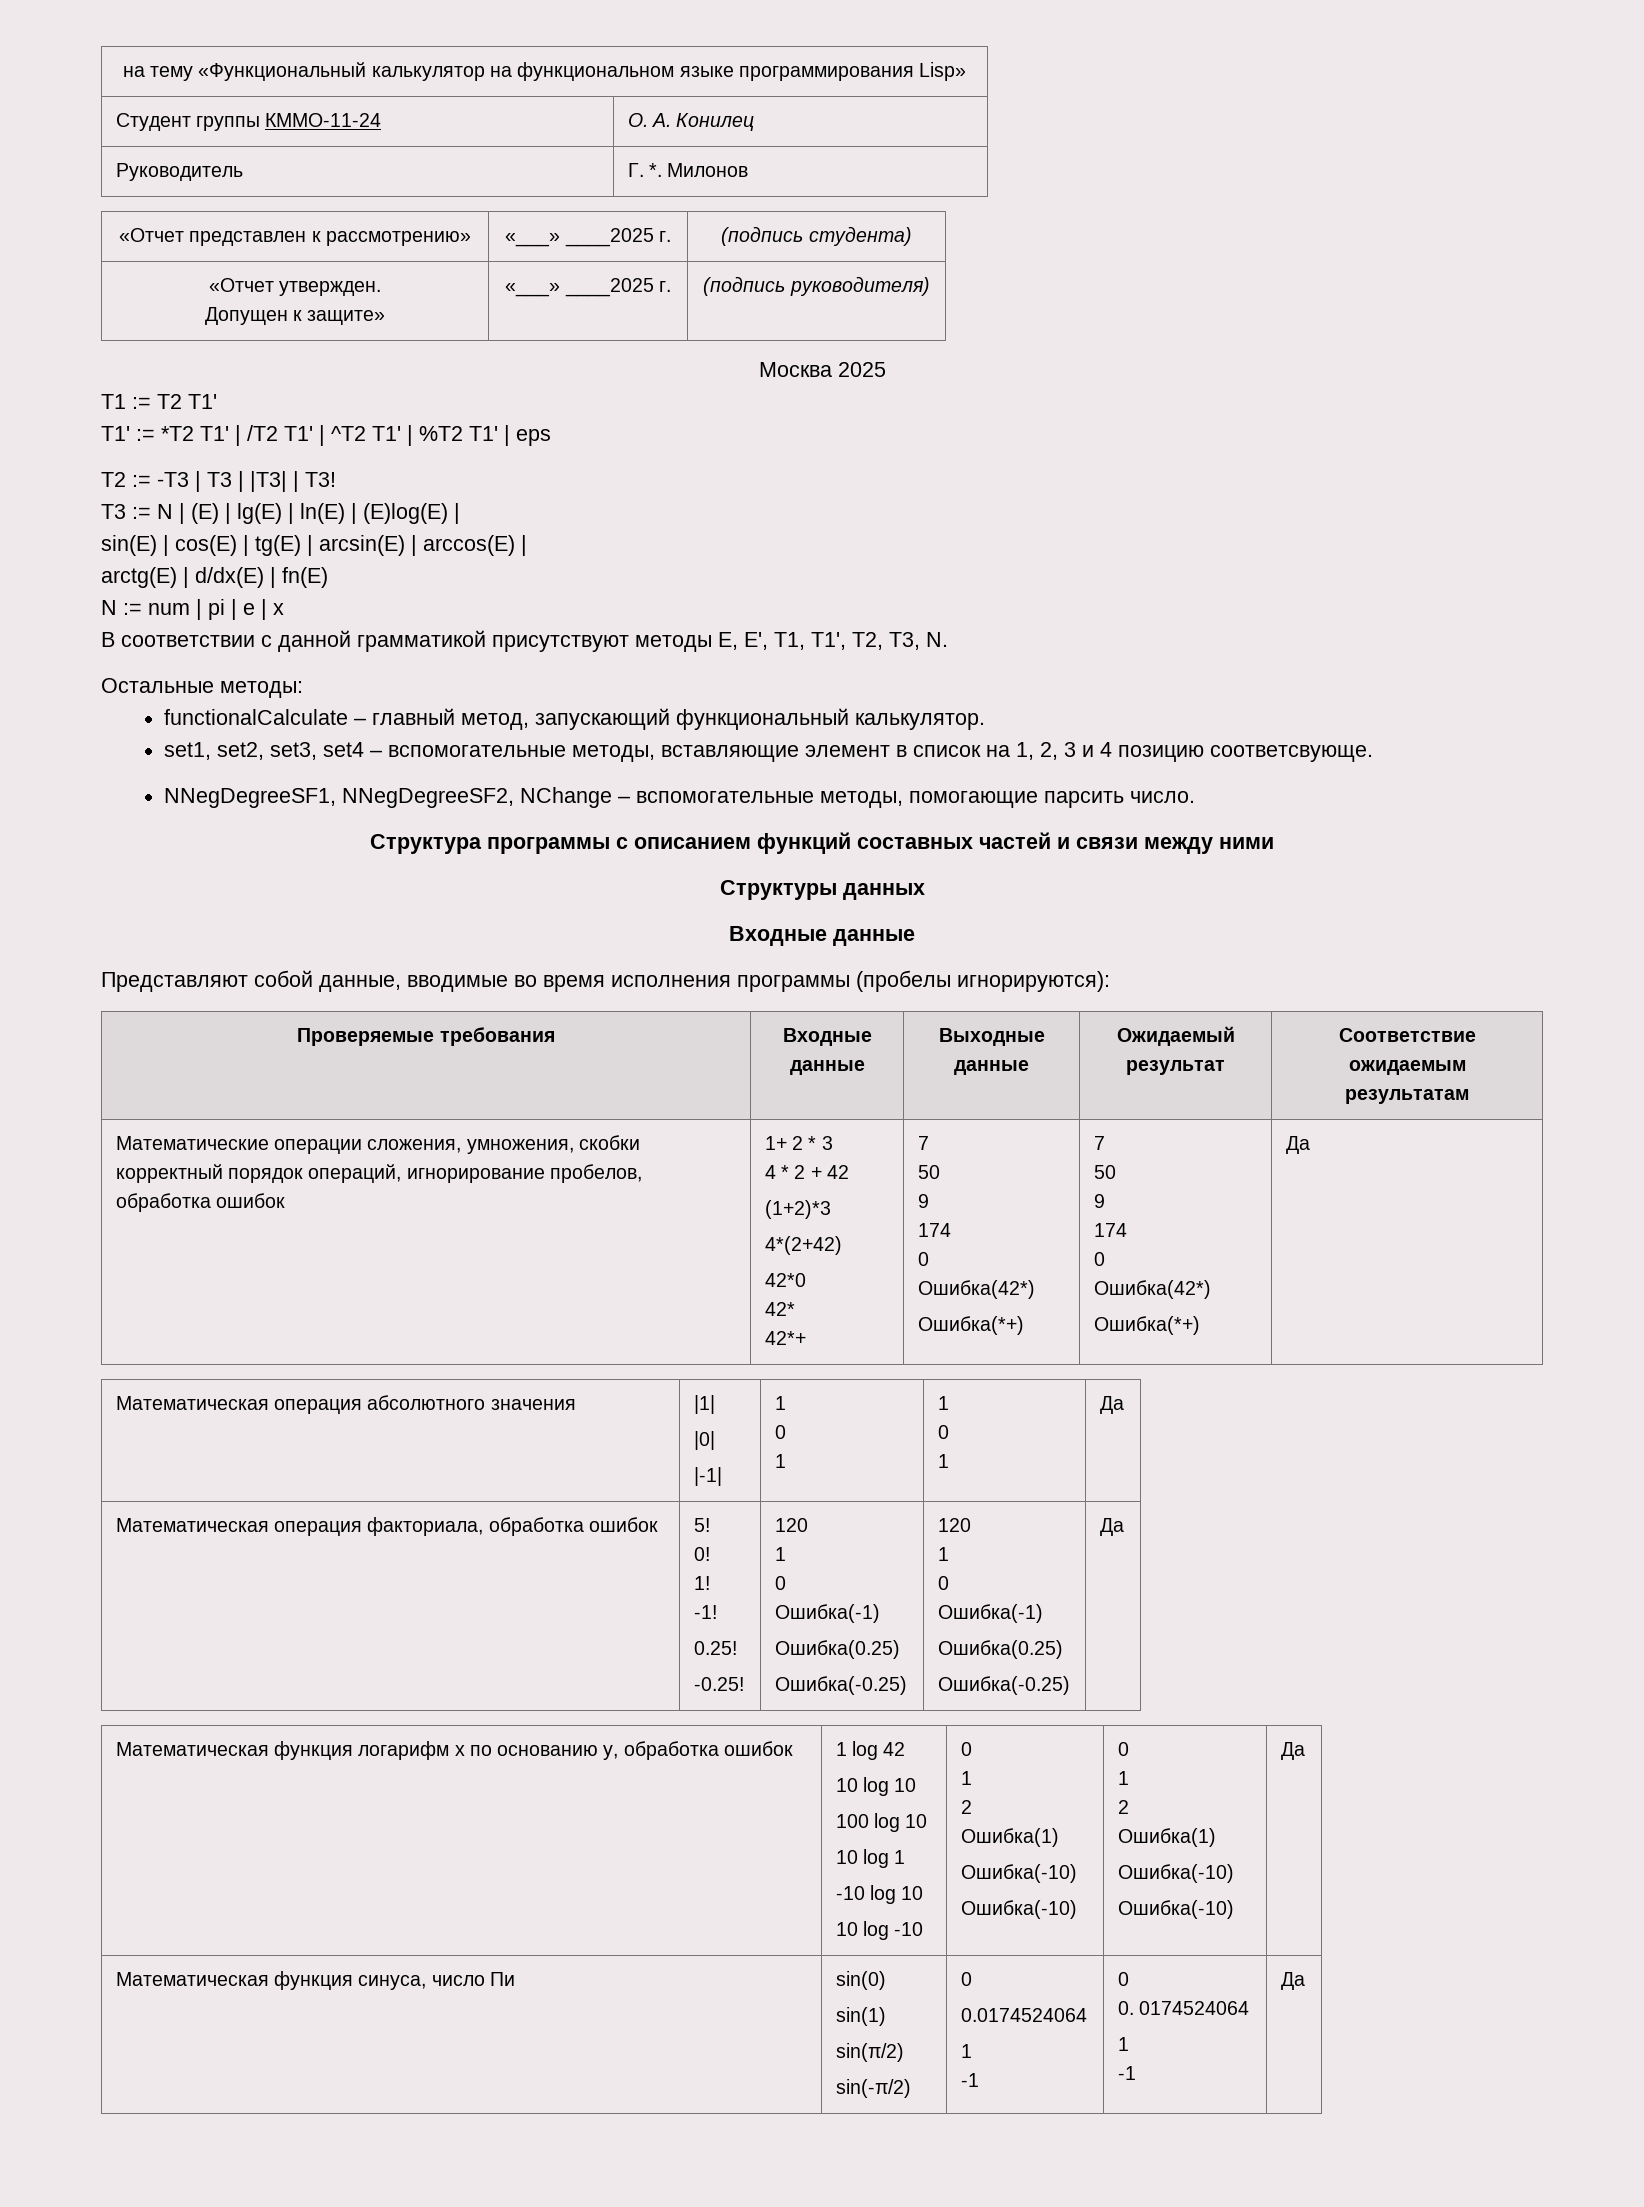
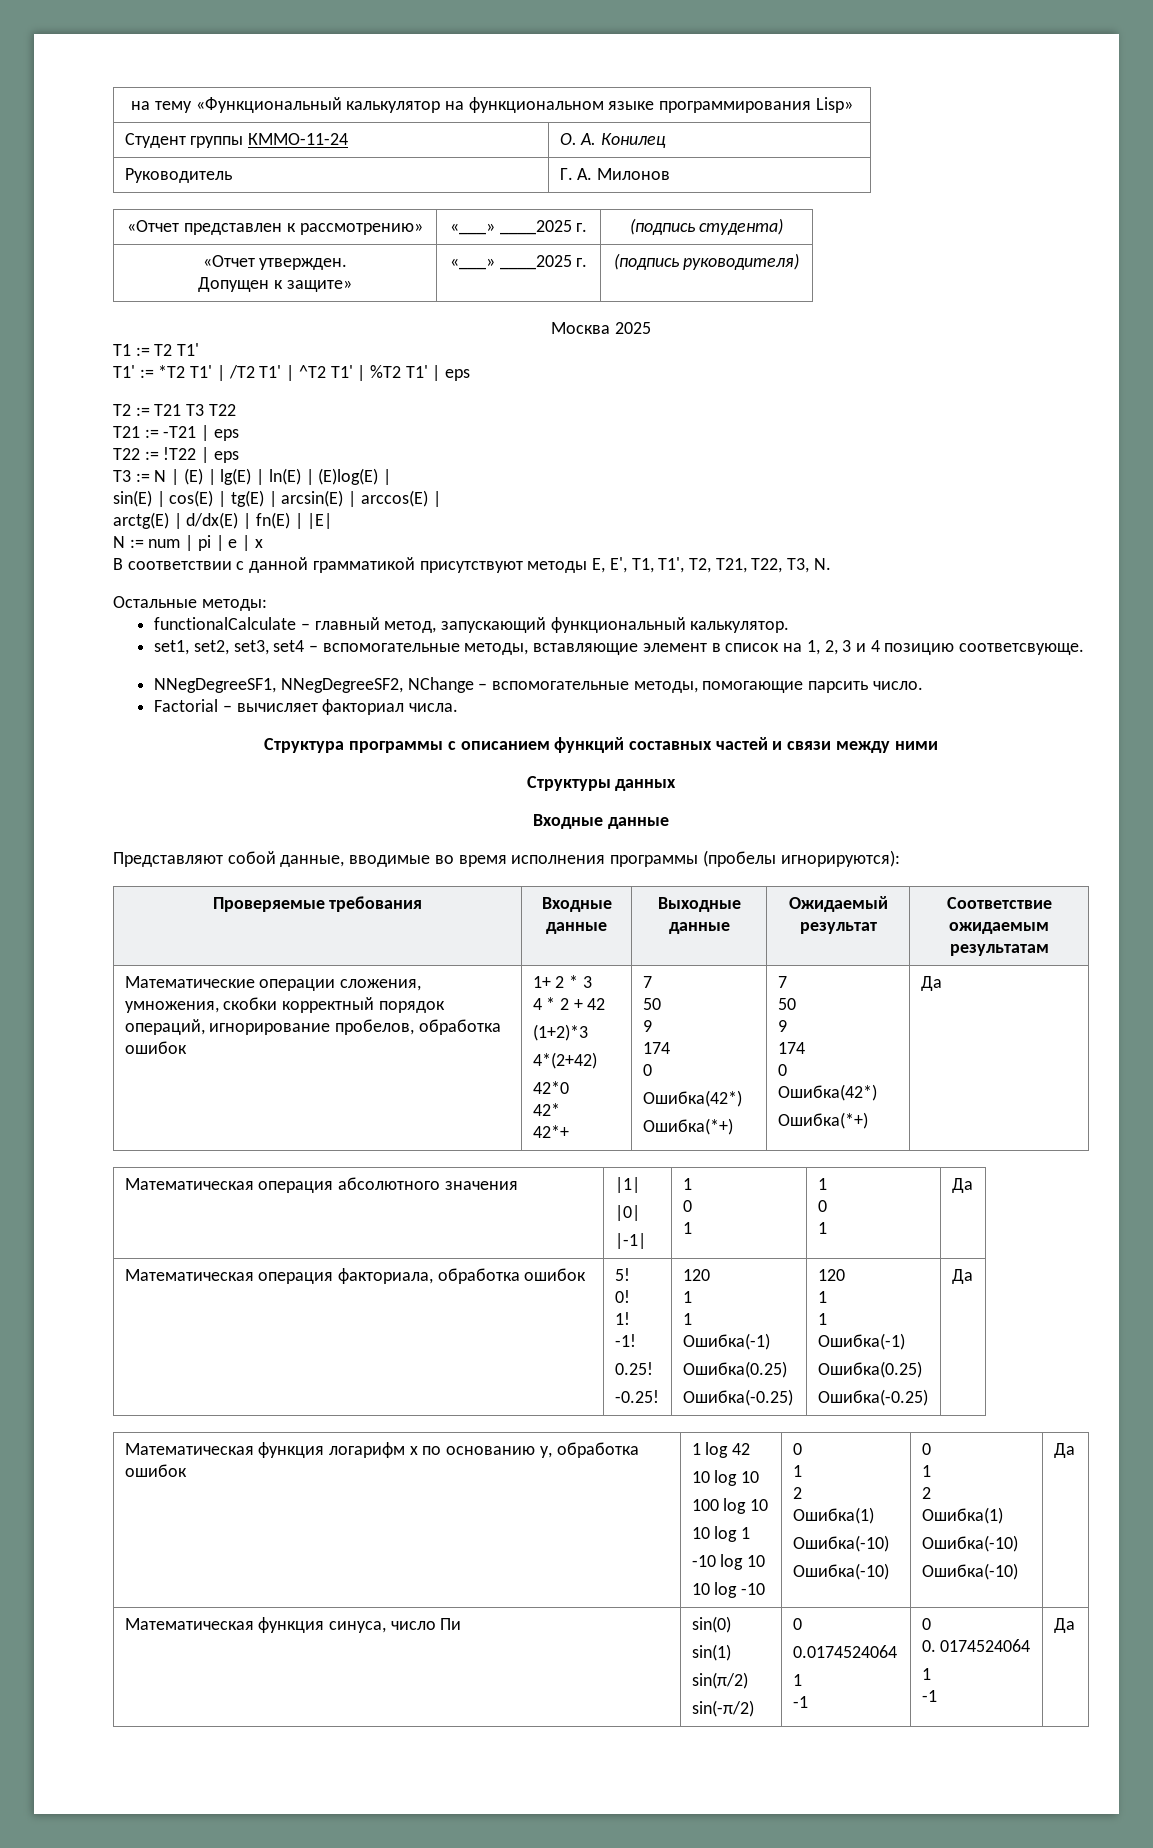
[649,163,663,177] *. -> [577,168,593,180] А.
[157,471,336,492] -T3 | T3 | |T3| | T3! -> [154,404,236,416] [113,425,239,441] [113,447,239,463] T21 T3 T22 // T21 := -T21 | eps // T22 := !T22 | eps
(328, 577) none -> [294,513,333,529] | |E|
(883, 641) none -> [715,558,783,573] T21, T22,
(1195, 797) none -> [154,699,458,715] // Factorial – вычисляет факториал числа.
[774,1576,786,1590] 0 -> [682,1313,692,1325] 1
[937,1576,949,1590] 0 -> [817,1313,827,1325] 1

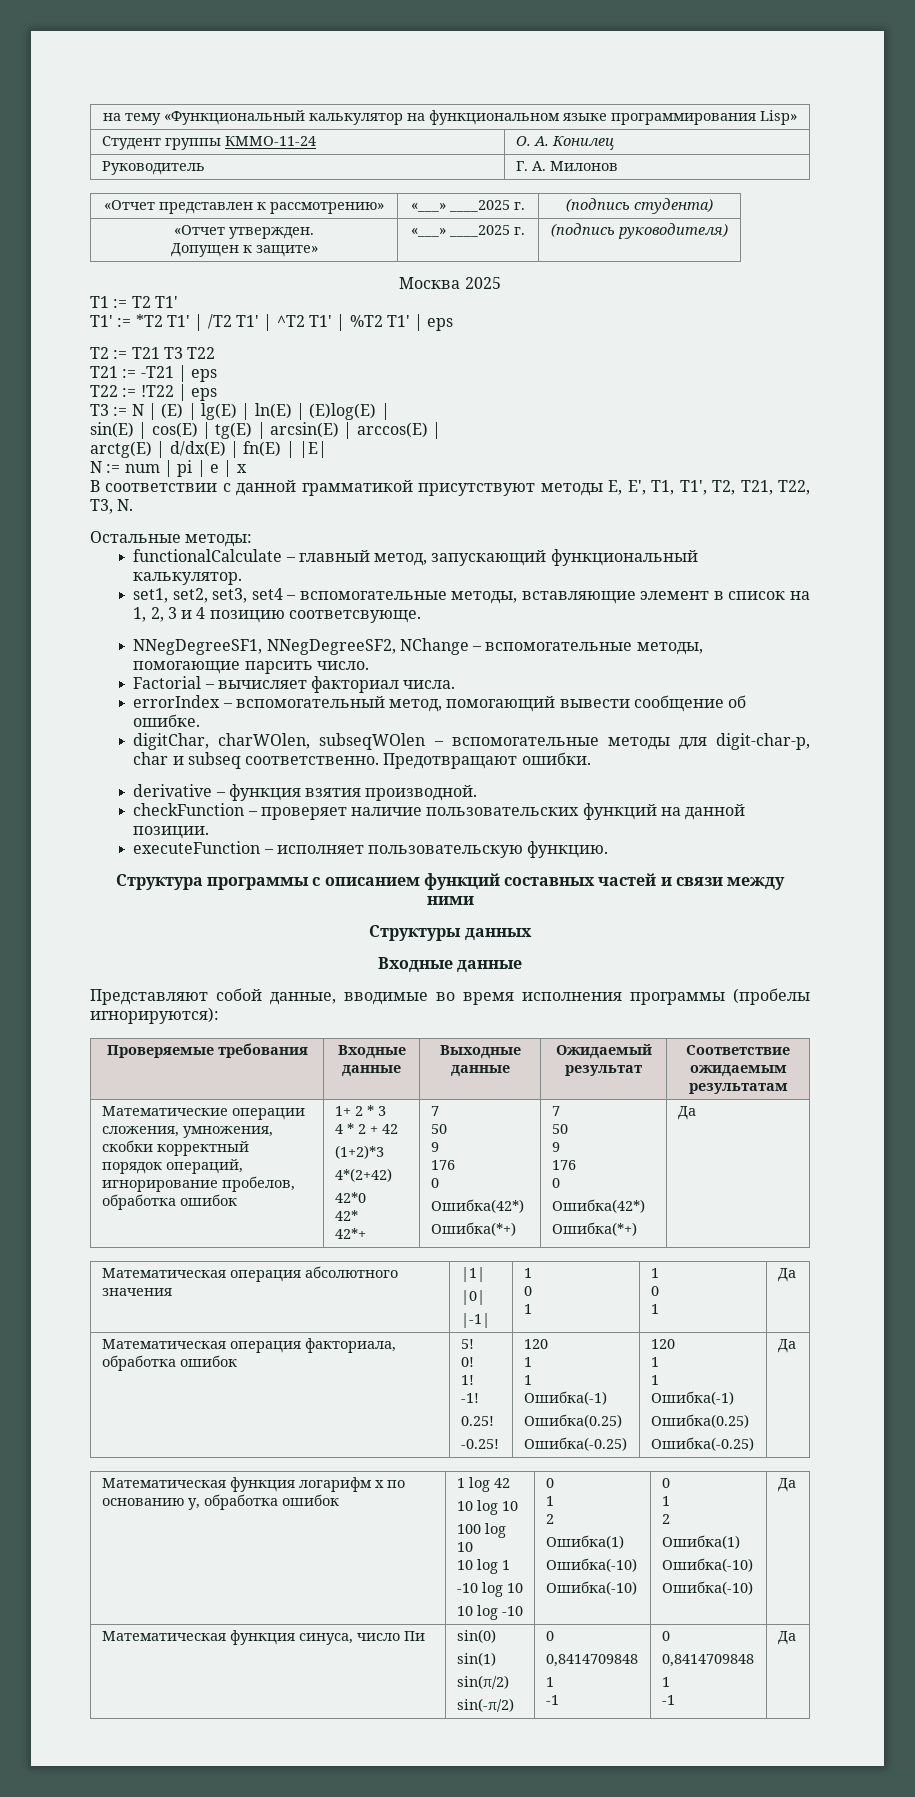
(458, 707) none -> [133,695,747,712] [133,714,201,727] [133,733,810,750] [133,752,591,769] [133,784,478,801] [133,803,746,820] [133,826,210,839] [133,841,609,858] // errorIndex – вспомогательный метод, помогающий вывести сообщение об ошибке. // digitChar, charWOlen, subseqWOlen – вспомогательные методы для digit-char-p, char и subseq соответственно. Предотвращают ошибки. // derivative – функция взятия производной. // checkFunction – проверяет наличие пользовательских функций на данной позиции. // executeFunction – исполняет пользовательскую функцию.
[642,1042,670,1054] 174 -> [430,1160,455,1170] 176
[777,1042,805,1054] 174 -> [551,1160,576,1170] 176
[792,1645,897,1658] 0.0174524064 -> [545,1654,638,1667] 0,8414709848
[921,1639,1031,1652] 0. 0174524064 -> [661,1654,754,1667] 0,8414709848

